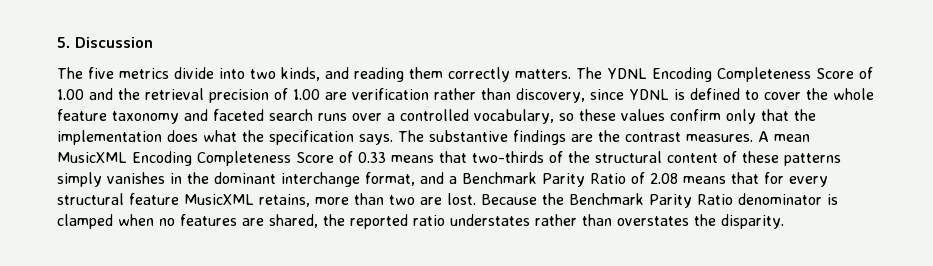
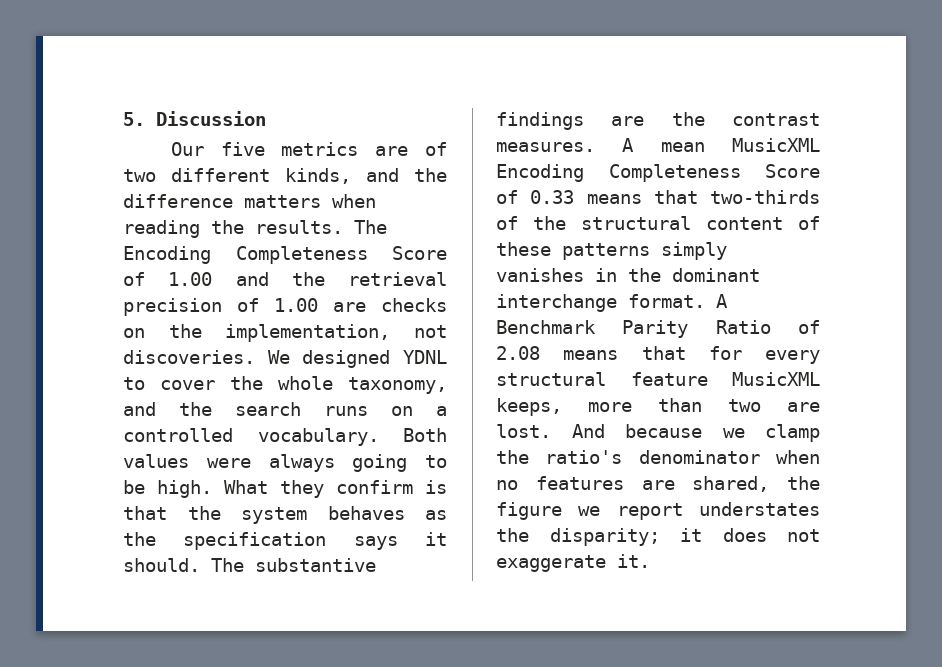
[57,67,83,79] The -> [170,142,204,156] Our
[174,67,647,82] divide into two kinds, and reading them correctly matters. The YDNL -> [375,142,447,156] [123,168,447,184] [123,194,376,208] [123,220,387,238] are of two different kinds, and the difference matters when reading the results. The
[352,88,874,103] [57,109,264,124] verification rather than discovery, since YDNL is defined to cover the whole feature taxonomy and faceted -> [381,298,447,312] [123,324,447,342] [123,350,447,368] [123,376,447,394] [123,402,212,416] checks on the implementation, not discoveries. We designed YDNL to cover the whole taxonomy, and the
[352,113,382,121] over -> [391,406,413,416] on
[474,109,816,124] [57,130,393,145] vocabulary, so these values confirm only that the implementation does what the specification says. -> [257,428,447,446] [123,454,447,472] [123,480,447,498] [123,506,447,524] [123,532,447,550] [123,558,200,572] vocabulary. Both values were always going to be high. What they confirm is that the system behaves as the specification says it should.
[365,172,457,186] format, and a -> [628,294,728,308] format. A
[259,194,310,207] retains, -> [496,398,562,416] keeps,
[481,193,838,208] [57,214,113,229] Because the Benchmark Parity Ratio denominator is clamped -> [571,424,820,442] [496,450,760,464] And because we clamp the ratio's denominator
[350,214,784,229] reported ratio understates rather than overstates the disparity. -> [496,502,820,520] [496,528,820,546] [496,554,650,572] figure we report understates the disparity; it does not exaggerate it.

